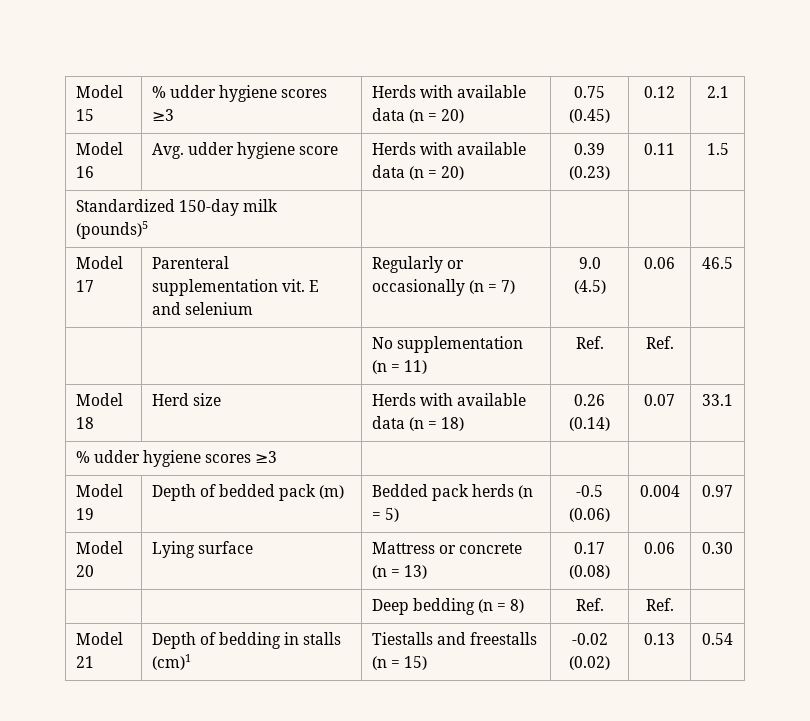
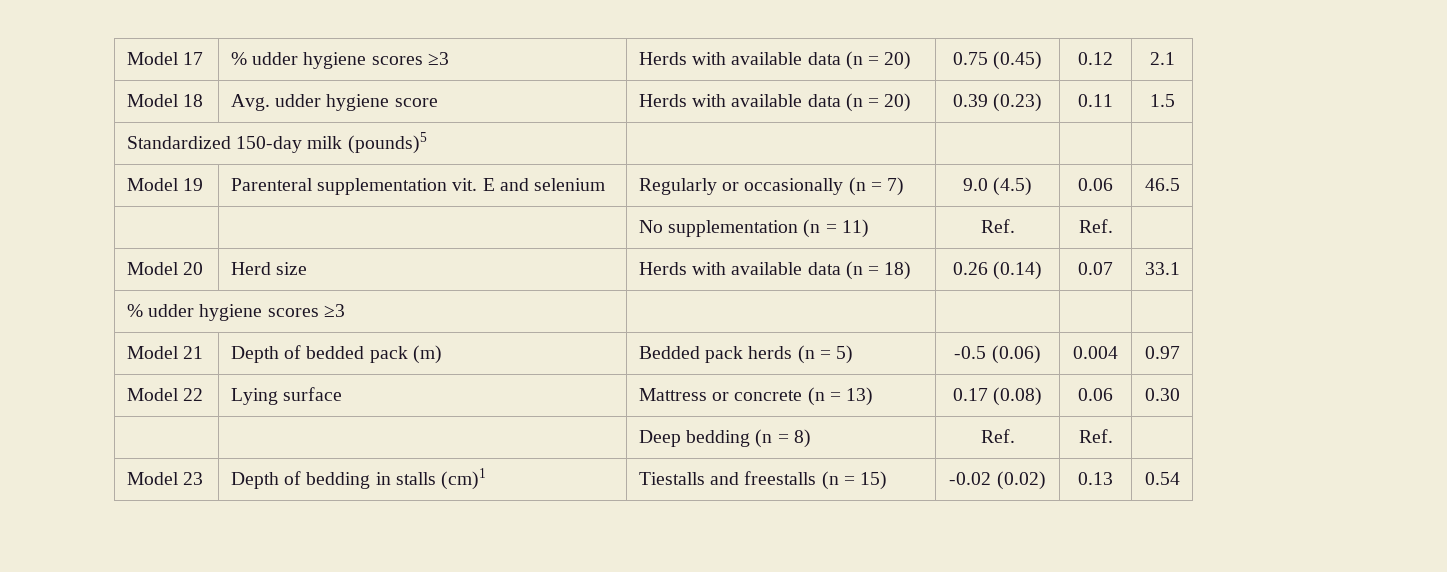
[75,85,123,98] [75,109,94,121] Model 15 -> [126,52,204,65] Model 17
[75,166,94,178] 16 -> [183,94,204,107] 18
[75,280,94,292] 17 -> [183,178,204,191] 19
[75,417,94,429] 18 -> [183,262,204,275] 20
[75,508,94,520] 19 -> [183,346,204,359] 21
[75,565,94,577] 20 -> [183,388,204,401] 22
[75,656,94,668] 21 -> [183,472,204,485] 23

